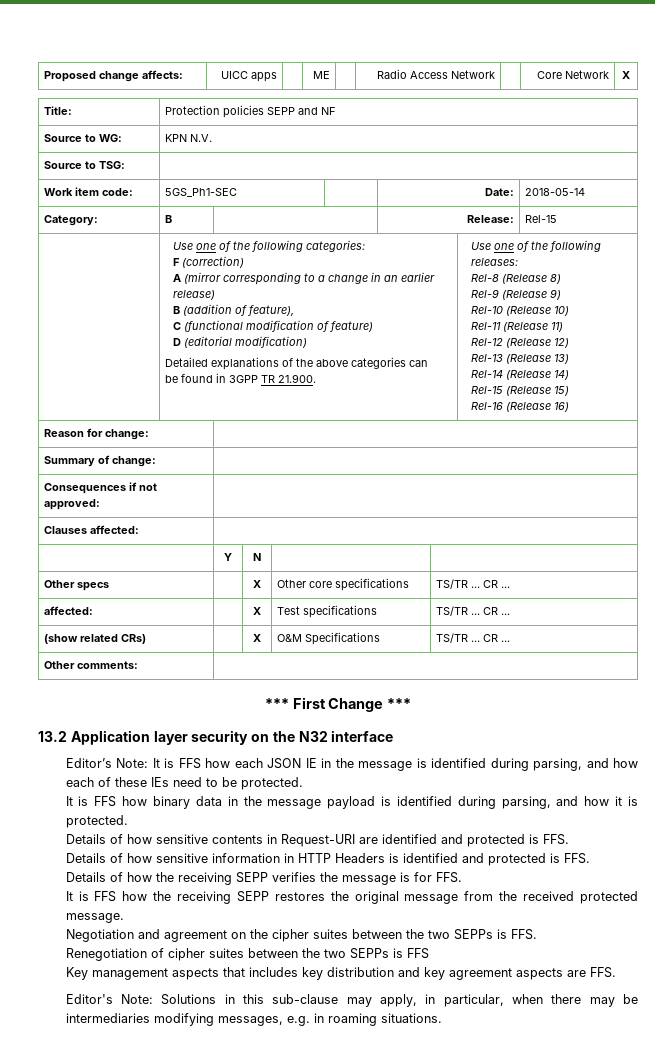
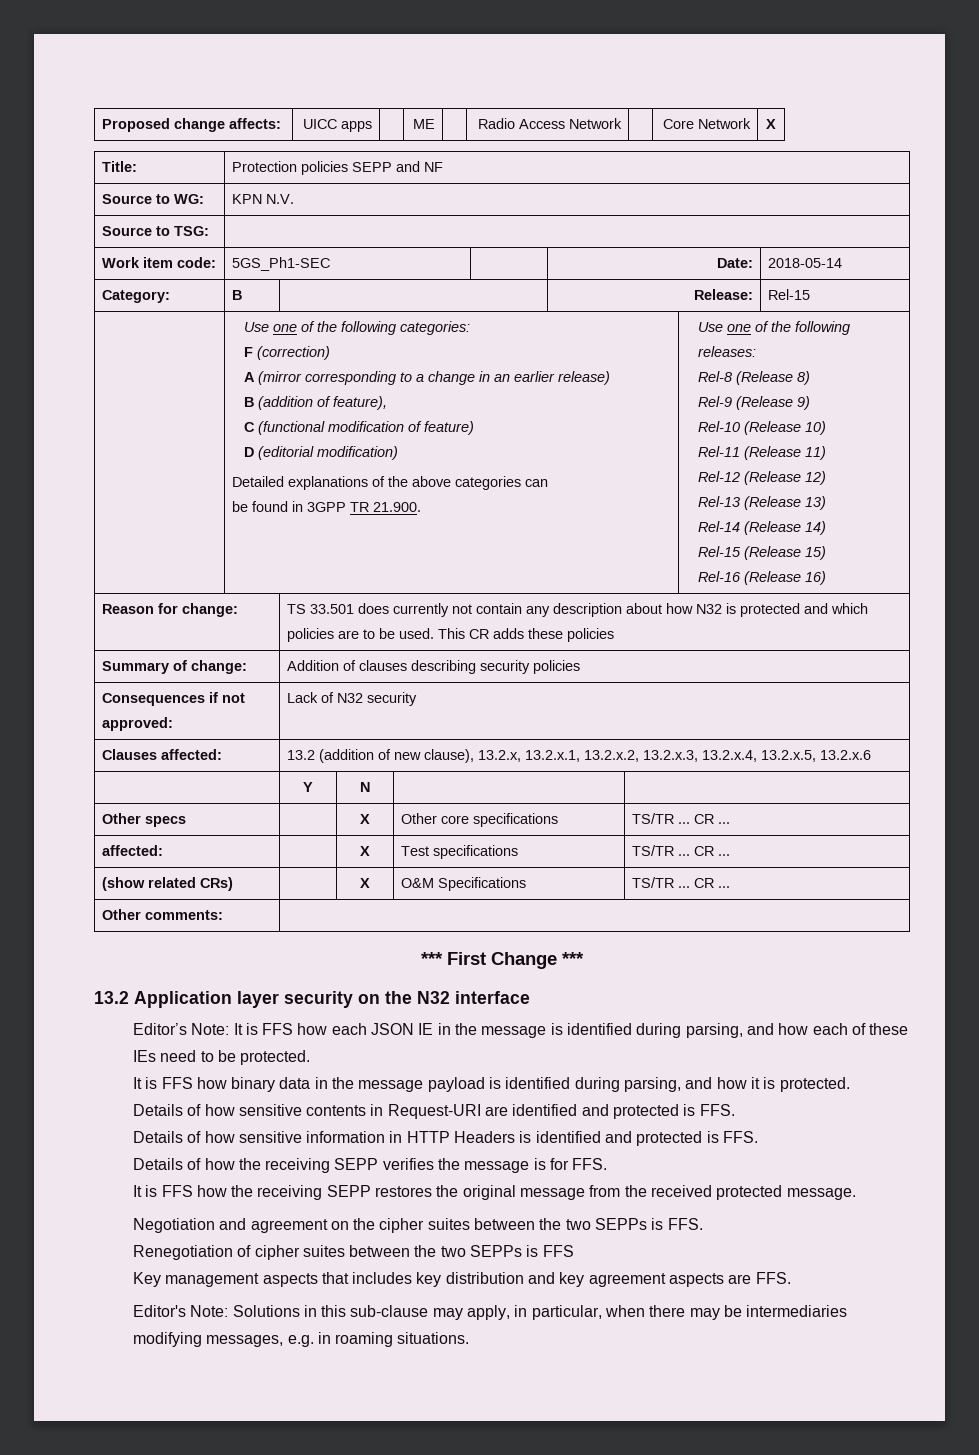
[43,455,156,467] [43,482,157,494] [43,499,100,510] [43,525,139,534] // Summary of change: | // Consequences if not approved: | // Clauses affected: | -> [286,603,868,617] [286,628,614,642] [101,660,247,674] [286,660,580,674] [101,692,245,706] [101,717,173,731] [286,692,417,706] [101,749,222,760] [286,749,871,763] TS 33.501 does currently not contain any description about how N32 is protected and which policies are to be used. This CR adds these policies // Summary of change: | Addition of clauses describing security policies // Consequences if not approved: | Lack of N32 security // Clauses affected: | 13.2 (addition of new clause), 13.2.x, 13.2.x.1, 13.2.x.2, 13.2.x.3, 13.2.x.4, 13.2.x.5, 13.2.x.6

